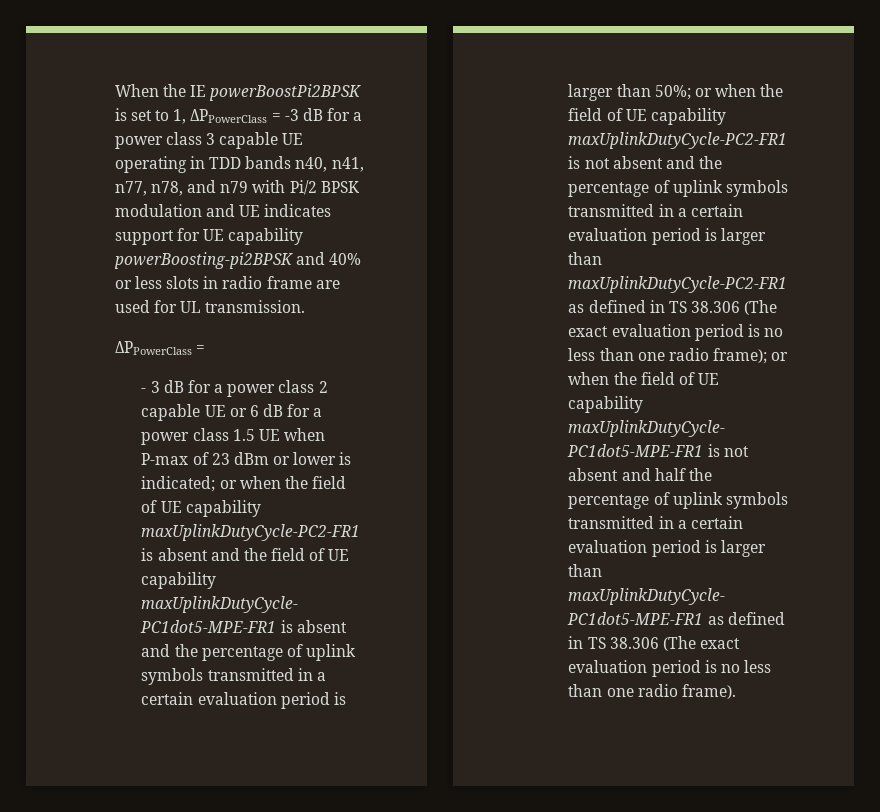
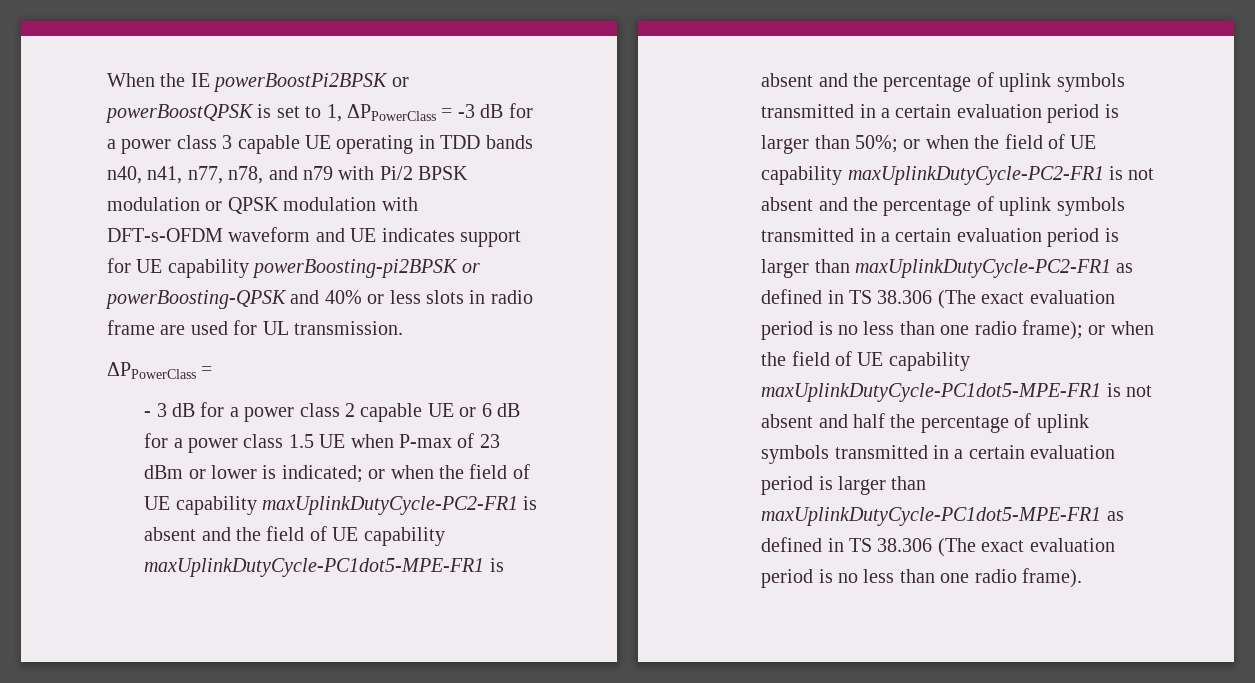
(362, 92) none -> [391,77,409,87] [105,104,255,123] or powerBoostQPSK
(202, 210) none -> [205,197,418,214] [107,227,311,242] or QPSK modulation with DFT-s-OFDM waveform
(293, 260) none -> [461,263,480,273] [105,290,288,309] or powerBoosting-QPSK

